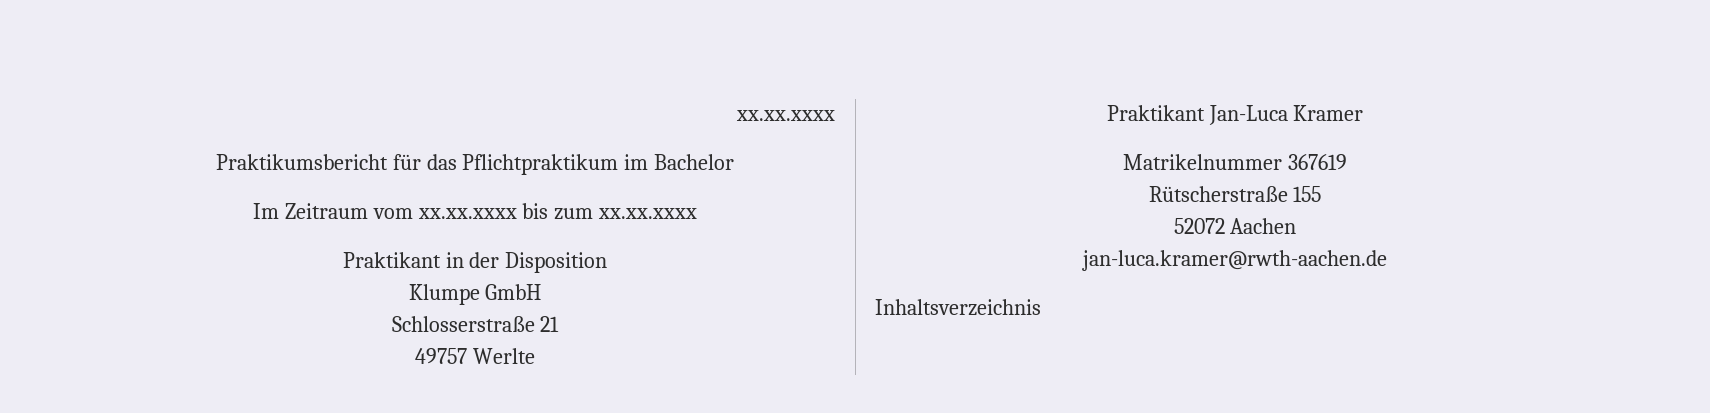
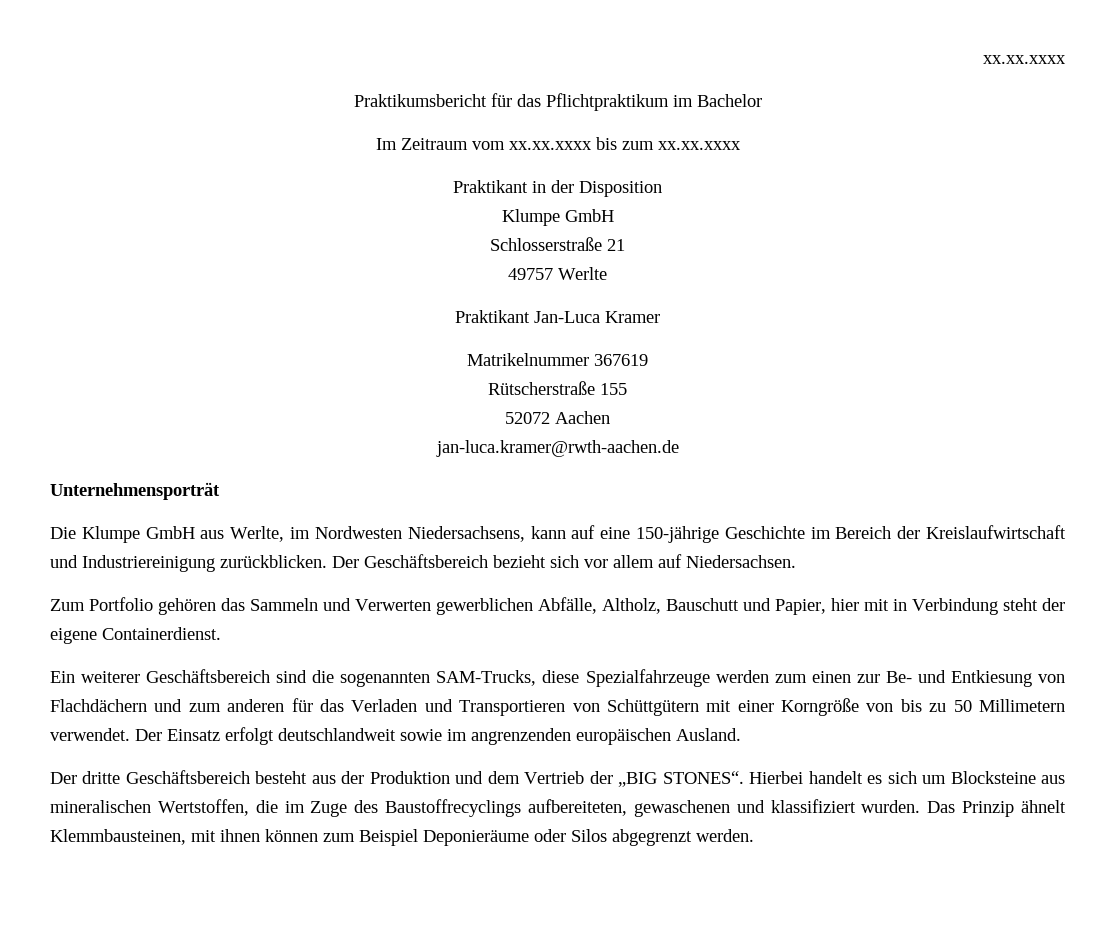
[875,299,1041,316] Inhaltsverzeichnis -> [50,482,220,500] [50,525,1066,543] [50,554,796,572] [50,597,1065,615] [50,627,221,644] [50,669,1065,687] [50,698,1066,716] [50,727,741,745] [50,770,1066,787] [50,799,1067,817] [50,829,754,846] Unternehmensporträt // Die Klumpe GmbH aus Werlte, im Nordwesten Niedersachsens, kann auf eine 150-jährige Geschichte im Bereich der Kreislaufwirtschaft und Industriereinigung zurückblicken. Der Geschäftsbereich bezieht sich vor allem auf Niedersachsen. // Zum Portfolio gehören das Sammeln und Verwerten gewerblichen Abfälle, Altholz, Bauschutt und Papier, hier mit in Verbindung steht der eigene Containerdienst. // Ein weiterer Geschäftsbereich sind die sogenannten SAM-Trucks, diese Spezialfahrzeuge werden zum einen zur Be- und Entkiesung von Flachdächern und zum anderen für das Verladen und Transportieren von Schüttgütern mit einer Korngröße von bis zu 50 Millimetern verwendet. Der Einsatz erfolgt deutschlandweit sowie im angrenzenden europäischen Ausland. // Der dritte Geschäftsbereich besteht aus der Produktion und dem Vertrieb der „BIG STONES“. Hierbei handelt es sich um Blocksteine aus mineralischen Wertstoffen, die im Zuge des Baustoffrecyclings aufbereiteten, gewaschenen und klassifiziert wurden. Das Prinzip ähnelt Klemmbausteinen, mit ihnen können zum Beispiel Deponieräume oder Silos abgegrenzt werden.

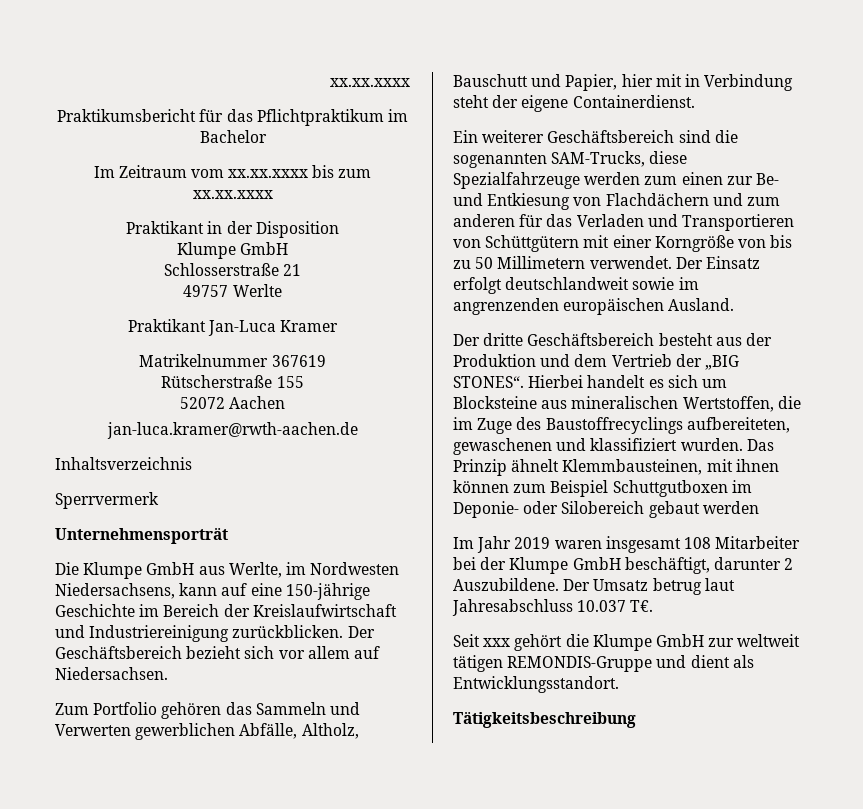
(679, 448) none -> [55,457,192,470] [55,492,159,509] // Inhaltsverzeichnis // Sperrvermerk
[423,829,754,846] Deponieräume oder Silos abgegrenzt werden. -> [612,480,752,497] [453,501,759,518] [453,536,801,553] [453,557,794,574] [453,578,735,595] [452,599,654,616] [453,634,801,651] [453,655,754,672] [453,676,619,693] [453,711,636,728] Schuttgutboxen im Deponie- oder Silobereich gebaut werden // Im Jahr 2019 waren insgesamt 108 Mitarbeiter bei der Klumpe GmbH beschäftigt, darunter 2 Auszubildene. Der Umsatz betrug laut Jahresabschluss 10.037 T€. // Seit xxx gehört die Klumpe GmbH zur weltweit tätigen REMONDIS-Gruppe und dient als Entwicklungsstandort. // Tätigkeitsbeschreibung

